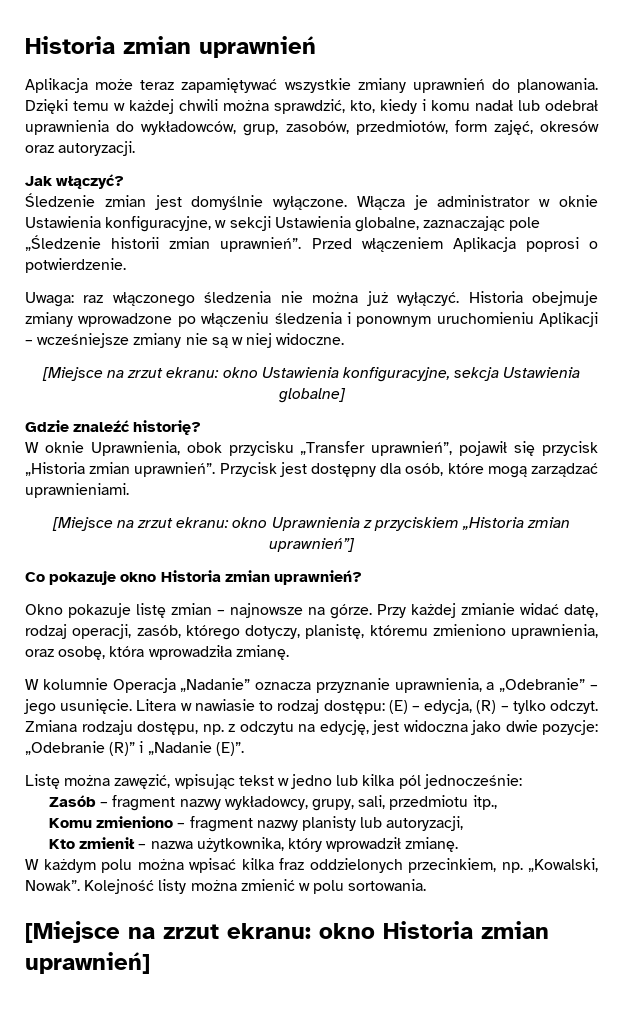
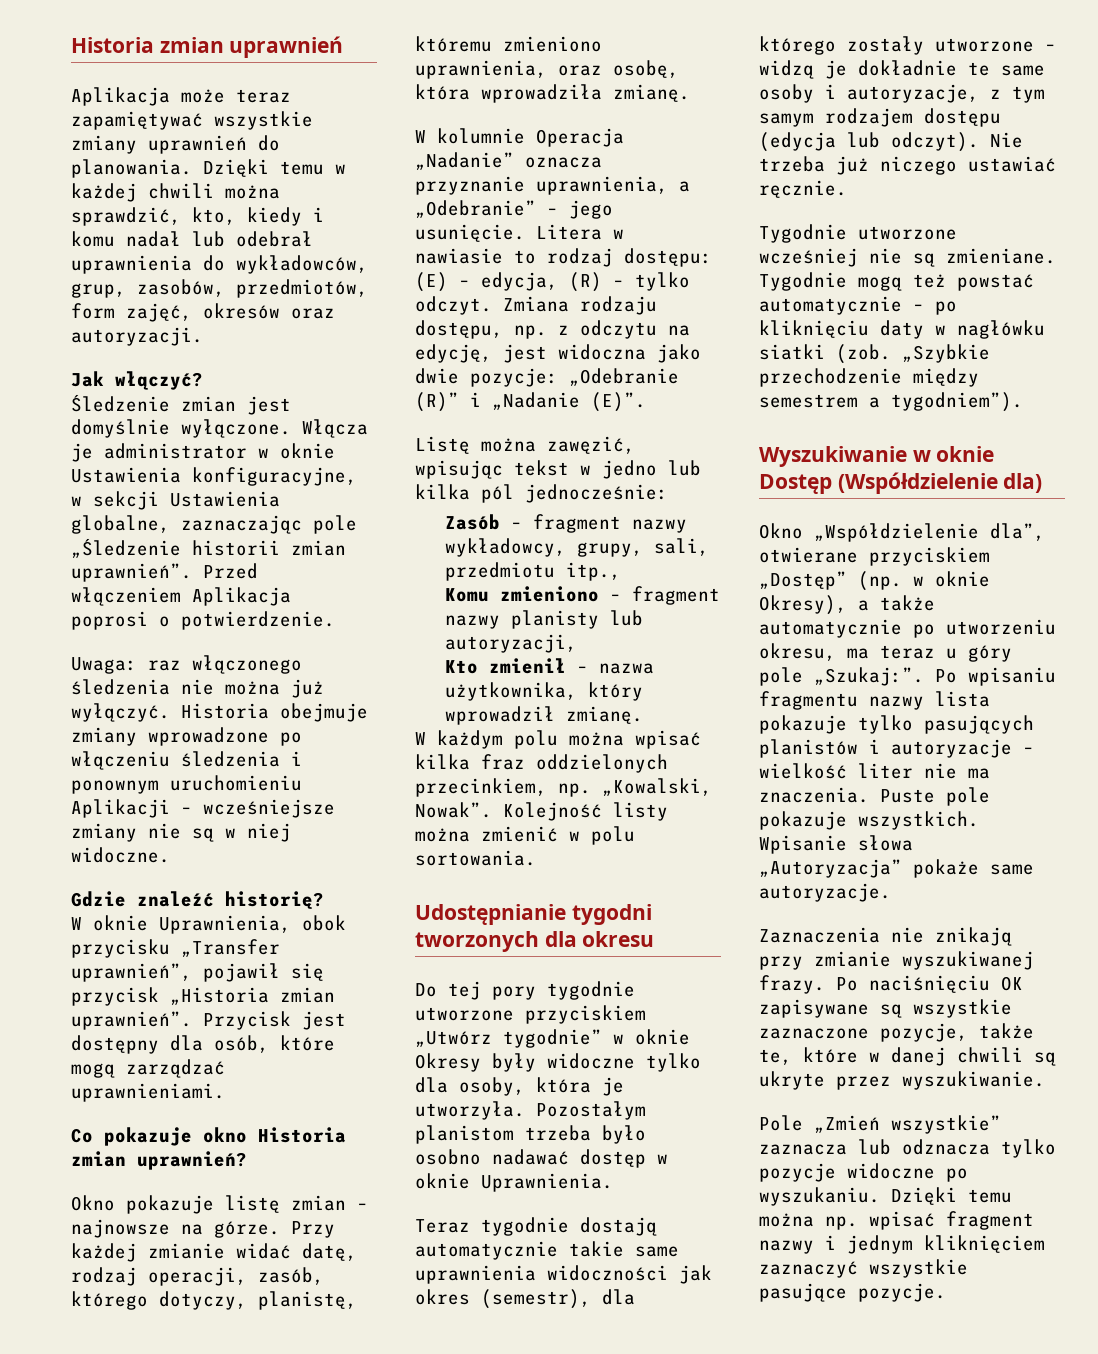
[41,367,581,382] [277,388,346,403] // [Miejsce na zrzut ekranu: okno Ustawienia konfiguracyjne, sekcja Ustawienia globalne] -> (170, 855) none
[51,517,571,531] [269,538,355,552] // [Miejsce na zrzut ekranu: okno Uprawnienia z przyciskiem „Historia zmian uprawnień”] -> (225, 1092) none
[25,921,549,943] [25,952,150,974] [Miejsce na zrzut ekranu: okno Historia zmian uprawnień] -> [415,904,652,925] [415,931,655,952] [415,981,635,1000] [415,1005,646,1024] [415,1029,690,1048] [415,1053,701,1072] [415,1077,624,1096] [415,1101,646,1120] [415,1125,646,1144] [415,1149,668,1168] [415,1173,613,1192] [415,1217,657,1236] [415,1241,679,1260] [415,1265,712,1284] [415,1289,635,1309] [759,36,1056,55] [759,60,1045,79] [759,84,1045,103] [759,108,1001,127] [759,132,1023,152] [759,156,1056,175] [759,180,847,198] [759,224,957,243] [759,248,1056,267] [759,272,1034,291] [759,296,957,315] [759,320,1045,339] [759,344,990,364] [759,368,979,387] [759,392,1023,412] [759,446,995,467] [759,472,1043,494] [759,523,1045,542] [759,547,990,566] [759,571,990,591] [759,595,935,615] [759,619,1056,638] [759,643,1012,662] [759,667,1056,686] [759,691,990,710] [759,715,1034,734] [759,739,1034,758] [759,763,990,779] [759,787,990,806] [759,811,979,830] [759,835,913,854] [759,859,1034,878] [759,883,891,902] [759,927,1012,946] [759,951,1034,970] [759,975,1023,994] [759,999,1012,1018] [759,1023,1034,1042] [759,1047,1056,1066] [759,1071,1045,1090] [759,1115,1001,1134] [759,1139,1056,1158] [759,1163,968,1182] [759,1187,1012,1206] [759,1211,1034,1230] [759,1235,1045,1254] [759,1259,968,1278] [759,1283,946,1302] Udostępnianie tygodni tworzonych dla okresu // Do tej pory tygodnie utworzone przyciskiem „Utwórz tygodnie” w oknie Okresy były widoczne tylko dla osoby, która je utworzyła. Pozostałym planistom trzeba było osobno nadawać dostęp w oknie Uprawnienia. // Teraz tygodnie dostają automatycznie takie same uprawnienia widoczności jak okres (semestr), dla którego zostały utworzone – widzą je dokładnie te same osoby i autoryzacje, z tym samym rodzajem dostępu (edycja lub odczyt). Nie trzeba już niczego ustawiać ręcznie. // Tygodnie utworzone wcześniej nie są zmieniane. Tygodnie mogą też powstać automatycznie – po kliknięciu daty w nagłówku siatki (zob. „Szybkie przechodzenie między semestrem a tygodniem”). // Wyszukiwanie w oknie Dostęp (Współdzielenie dla) // Okno „Współdzielenie dla”, otwierane przyciskiem „Dostęp” (np. w oknie Okresy), a także automatycznie po utworzeniu okresu, ma teraz u góry pole „Szukaj:”. Po wpisaniu fragmentu nazwy lista pokazuje tylko pasujących planistów i autoryzacje – wielkość liter nie ma znaczenia. Puste pole pokazuje wszystkich. Wpisanie słowa „Autoryzacja” pokaże same autoryzacje. // Zaznaczenia nie znikają przy zmianie wyszukiwanej frazy. Po naciśnięciu OK zapisywane są wszystkie zaznaczone pozycje, także te, które w danej chwili są ukryte przez wyszukiwanie. // Pole „Zmień wszystkie” zaznacza lub odznacza tylko pozycje widoczne po wyszukaniu. Dzięki temu można np. wpisać fragment nazwy i jednym kliknięciem zaznaczyć wszystkie pasujące pozycje.

